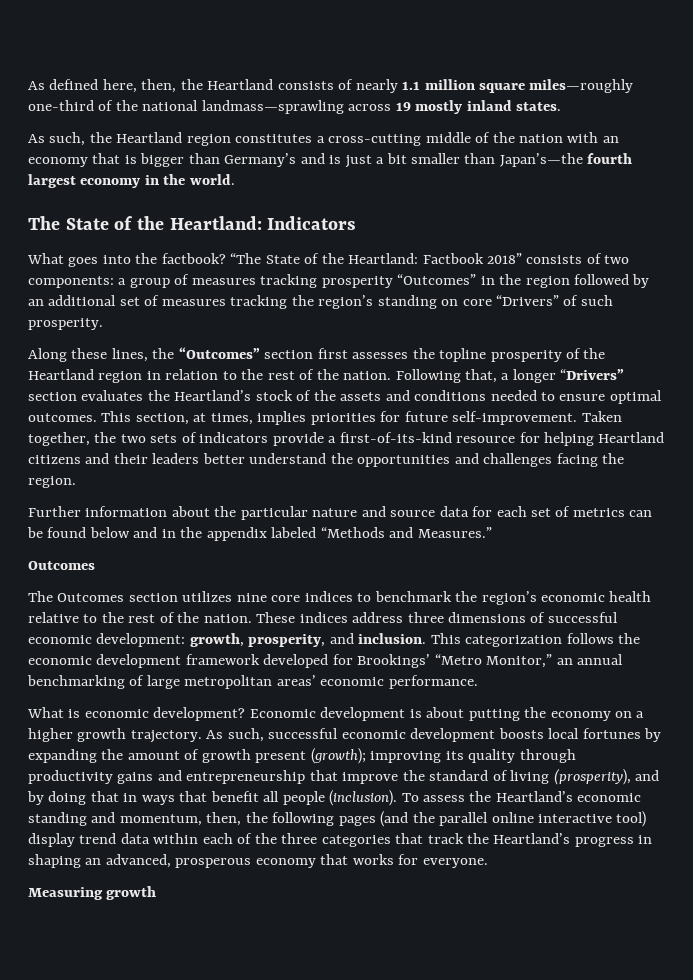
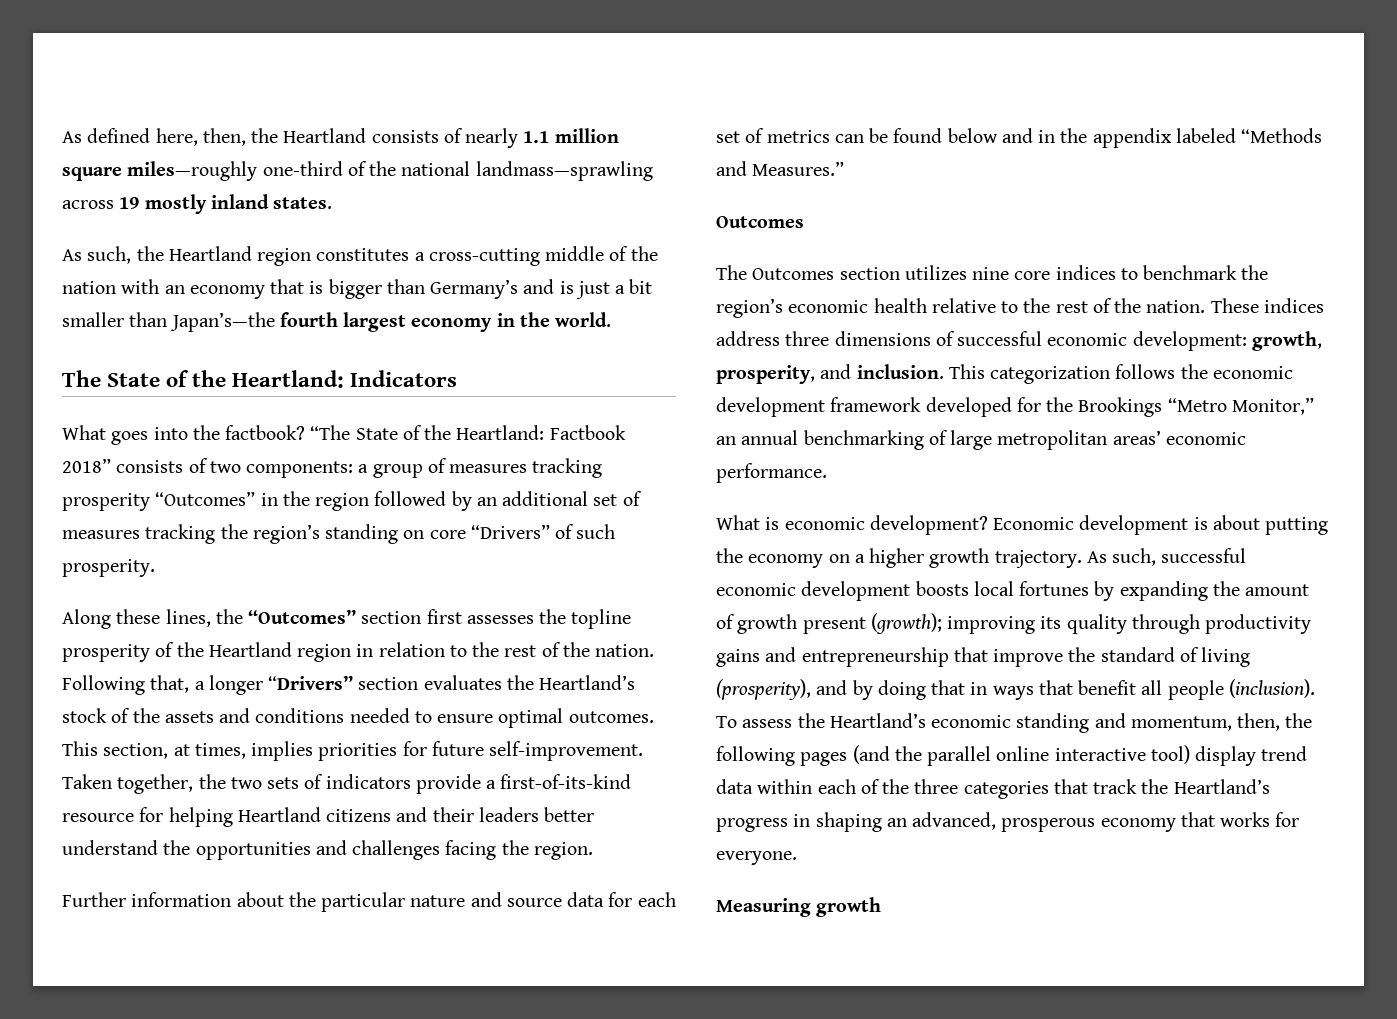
[357,654,431,668] Brookings’ -> [1046,397,1163,417] the Brookings

